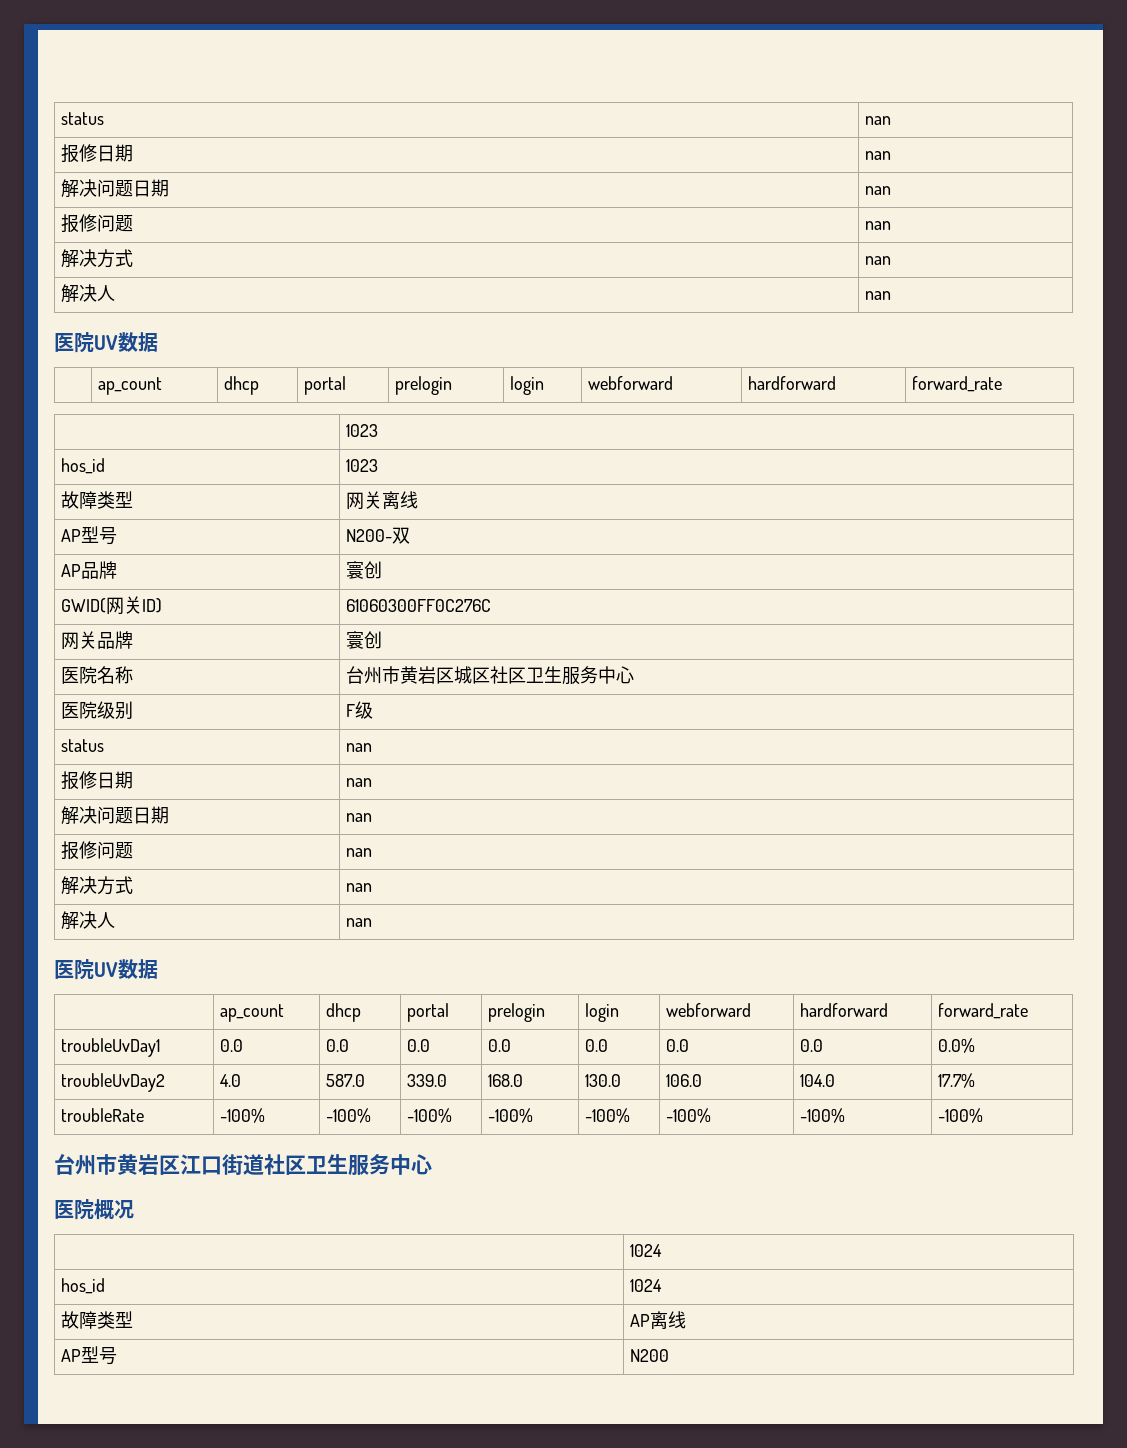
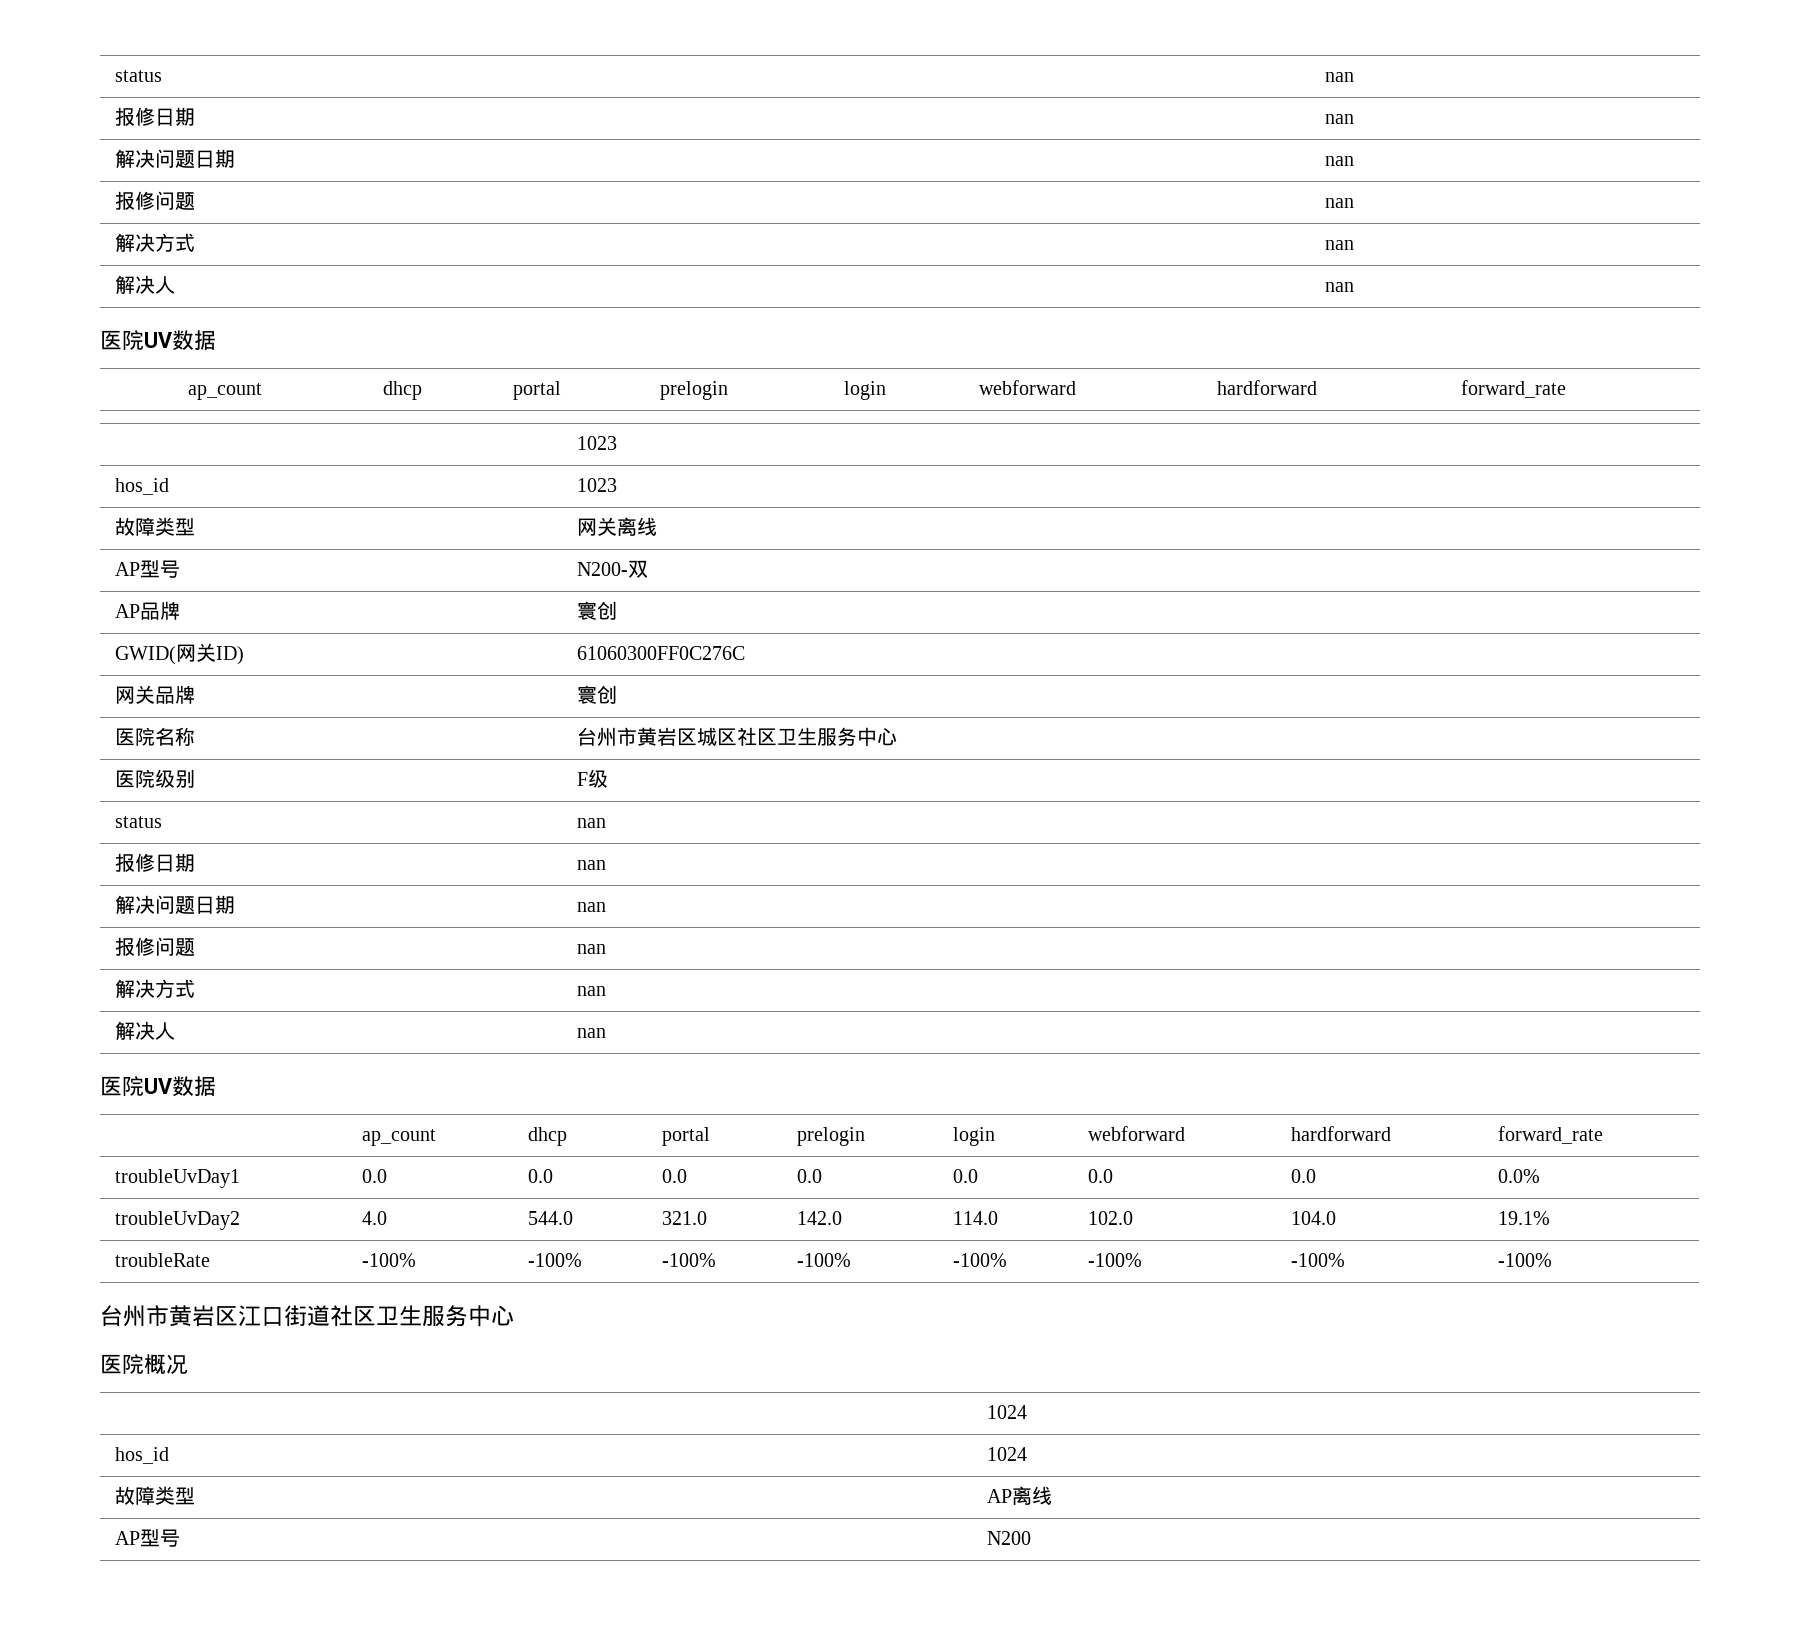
[326,1074,366,1087] [407,1074,448,1087] [488,1074,524,1087] [585,1074,622,1087] [666,1074,703,1087] 587.0 | 339.0 | 168.0 | 130.0 | 106.0 -> [527,1211,573,1225] [661,1211,707,1225] [796,1211,842,1225] [952,1211,998,1225] [1087,1211,1133,1225] 544.0 | 321.0 | 142.0 | 114.0 | 102.0
[938,1073,976,1088] 17.7% -> [1497,1211,1550,1225] 19.1%

